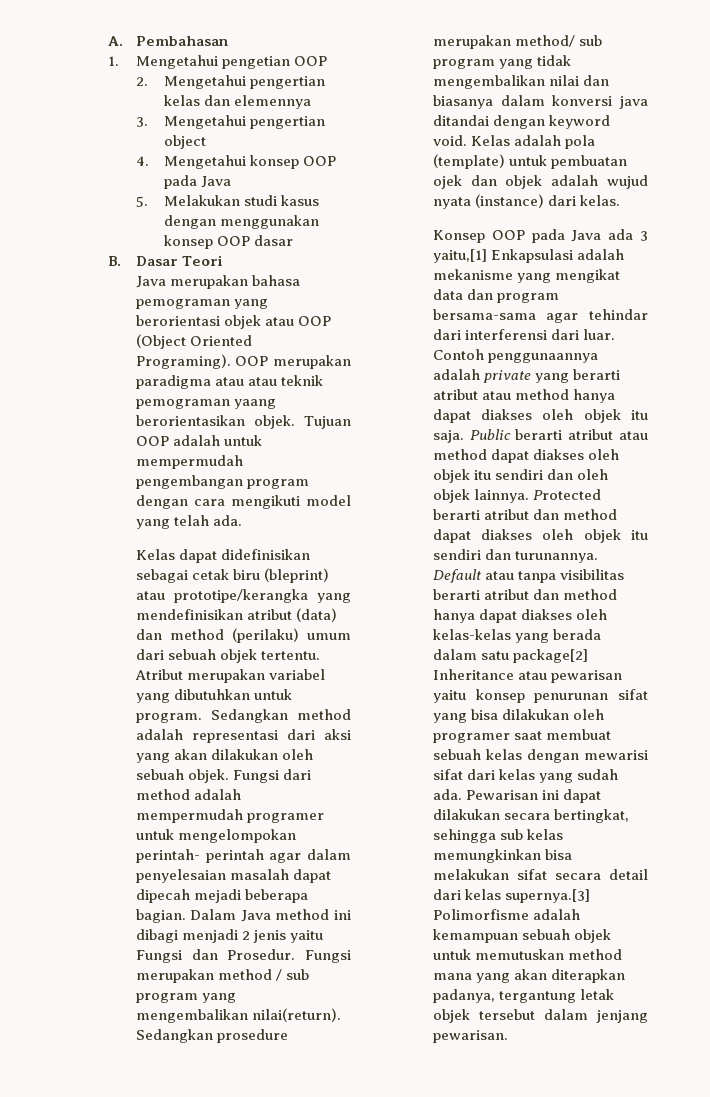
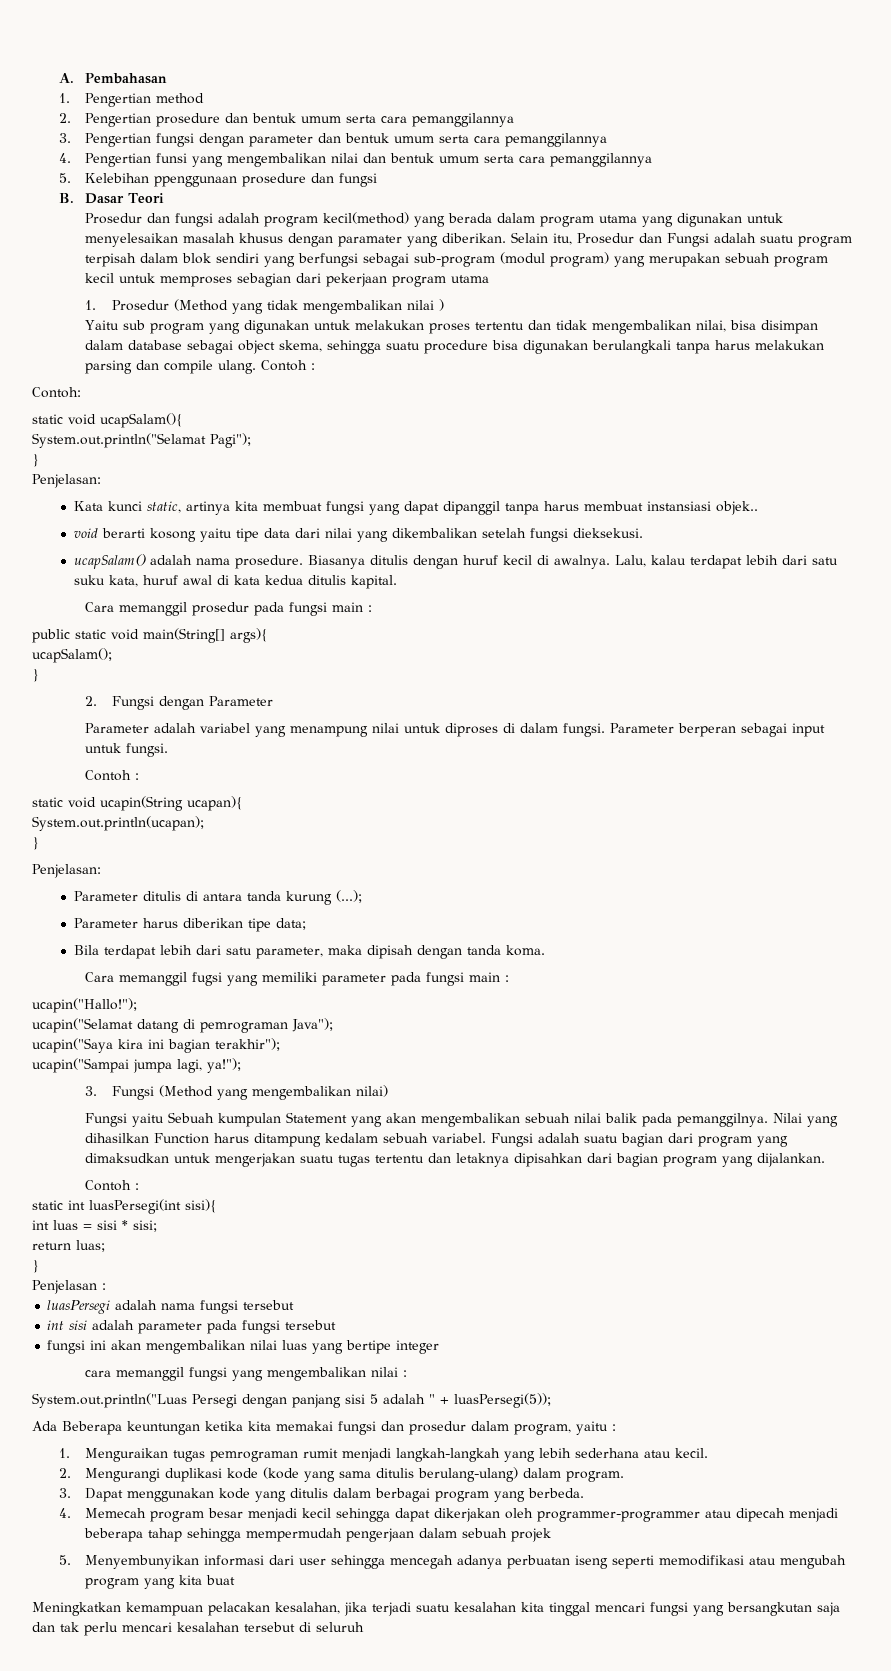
[135,55,328,69] [135,75,325,89] [163,95,312,109] [135,115,325,129] [163,135,206,149] [135,155,337,169] [163,175,231,189] [135,195,320,207] [163,215,319,229] [163,235,294,249] [107,255,224,266] [135,275,301,289] [135,299,269,309] [135,315,332,329] [135,334,253,349] [135,354,351,369] [135,375,324,389] [135,399,277,409] [135,415,351,429] [135,435,263,446] [135,455,243,469] [135,475,310,489] [135,495,351,509] [135,515,243,529] [135,549,311,563] [135,568,330,583] [135,589,351,603] [135,608,338,622] [135,628,351,643] [135,649,321,663] [134,669,326,683] [135,689,293,703] [135,709,351,723] [135,729,351,743] [135,749,314,763] [135,769,312,783] [135,789,242,800] [135,809,325,823] [135,829,297,843] [135,849,351,863] [135,869,332,883] [135,889,309,903] [135,909,352,923] [135,929,324,943] [135,949,351,963] [135,969,310,983] [135,993,237,1003] [135,1008,342,1023] [135,1029,289,1043] [432,35,603,49] [432,55,572,69] [432,75,610,89] [432,95,648,109] [432,115,611,129] [432,135,596,149] [432,154,628,169] [432,175,648,189] [432,194,621,209] [432,229,648,243] [432,249,625,263] [432,269,621,283] [432,289,560,303] [432,309,648,323] [432,329,616,340] [432,349,599,363] [432,369,621,383] [432,389,616,403] [432,409,648,423] [432,429,648,443] [432,449,620,463] [432,469,609,483] [432,489,602,503] [432,509,618,520] [432,529,648,543] [432,549,599,563] [432,569,625,583] [432,589,618,600] [432,609,608,623] [432,629,602,643] [432,649,589,663] [432,669,623,683] [432,689,648,703] [432,709,605,723] [432,729,612,743] [432,749,648,763] [432,769,619,783] [432,789,602,803] [432,809,630,823] [432,829,564,843] [432,849,573,863] [432,869,648,880] [432,889,591,903] [432,909,581,920] [432,929,612,943] [432,949,623,960] [432,969,626,983] [432,989,615,1003] [432,1009,648,1023] [432,1030,508,1043] Mengetahui pengetian OOP // 2. Mengetahui pengertian kelas dan elemennya // 3. Mengetahui pengertian object // 4. Mengetahui konsep OOP pada Java // 5. Melakukan studi kasus dengan menggunakan konsep OOP dasar // B. Dasar Teori // Java merupakan bahasa pemograman yang berorientasi objek atau OOP (Object Oriented Programing). OOP merupakan paradigma atau atau teknik pemograman yaang berorientasikan objek. Tujuan OOP adalah untuk mempermudah pengembangan program dengan cara mengikuti model yang telah ada. // Kelas dapat didefinisikan sebagai cetak biru (bleprint) atau prototipe/kerangka yang mendefinisikan atribut (data) dan method (perilaku) umum dari sebuah objek tertentu. Atribut merupakan variabel yang dibutuhkan untuk program. Sedangkan method adalah representasi dari aksi yang akan dilakukan oleh sebuah objek. Fungsi dari method adalah mempermudah programer untuk mengelompokan perintah- perintah agar dalam penyelesaian masalah dapat dipecah mejadi beberapa bagian. Dalam Java method ini dibagi menjadi 2 jenis yaitu Fungsi dan Prosedur. Fungsi merupakan method / sub program yang mengembalikan nilai(return). Sedangkan prosedure merupakan method/ sub program yang tidak mengembalikan nilai dan biasanya dalam konversi java ditandai dengan keyword void. Kelas adalah pola (template) untuk pembuatan ojek dan objek adalah wujud nyata (instance) dari kelas. // Konsep OOP pada Java ada 3 yaitu,[1] Enkapsulasi adalah mekanisme yang mengikat data dan program bersama-sama agar tehindar dari interferensi dari luar. Contoh penggunaannya adalah private yang berarti atribut atau method hanya dapat diakses oleh objek itu saja. Public berarti atribut atau method dapat diakses oleh objek itu sendiri dan oleh objek lainnya. Protected berarti atribut dan method dapat diakses oleh objek itu sendiri dan turunannya. Default atau tanpa visibilitas berarti atribut dan method hanya dapat diakses oleh kelas-kelas yang berada dalam satu package[2] Inheritance atau pewarisan yaitu konsep penurunan sifat yang bisa dilakukan oleh programer saat membuat sebuah kelas dengan mewarisi sifat dari kelas yang sudah ada. Pewarisan ini dapat dilakukan secara bertingkat, sehingga sub kelas memungkinkan bisa melakukan sifat secara detail dari kelas supernya.[3] Polimorfisme adalah kemampuan sebuah objek untuk memutuskan method mana yang akan diterapkan padanya, tergantung letak objek tersebut dalam jenjang pewarisan. -> [85,93,205,107] [58,113,515,127] [58,133,608,147] [58,153,653,167] [58,173,378,187] [58,193,165,204] [85,212,784,227] [85,232,853,247] [85,252,829,267] [85,273,490,287] [85,299,444,314] [85,320,819,334] [85,340,825,354] [85,360,316,374] [32,387,81,398] [32,413,183,428] [32,433,251,448] [32,454,39,467] [32,474,101,488] [74,501,759,515] [74,528,644,542] [74,554,839,569] [74,575,398,589] [85,602,373,616] [32,628,268,643] [32,648,112,663] [32,669,39,682] [85,696,273,710] [85,723,826,737] [85,743,169,757] [85,770,140,781] [32,796,243,811] [32,816,204,831] [32,837,39,850] [32,864,101,878] [74,890,363,905] [74,918,307,932] [74,945,546,959] [85,972,510,986] [32,998,137,1013] [32,1018,333,1033] [32,1038,280,1053] [32,1058,241,1073] [85,1085,388,1100] [85,1112,839,1127] [85,1133,789,1147] [85,1153,826,1167] [85,1180,140,1191] [32,1199,217,1214] [32,1220,157,1232] [32,1240,105,1252] [32,1260,39,1273] [32,1280,106,1294] [47,1300,295,1314] [47,1320,337,1334] [47,1340,440,1354] [85,1367,408,1381] [32,1393,551,1408] [32,1421,616,1435] [58,1448,709,1462] [58,1467,625,1482] [58,1488,585,1502] [58,1508,839,1522] [84,1528,552,1542] [58,1555,847,1569] [85,1575,236,1589] [32,1602,840,1616] [32,1622,364,1636] Pengertian method // 2. Pengertian prosedure dan bentuk umum serta cara pemanggilannya // 3. Pengertian fungsi dengan parameter dan bentuk umum serta cara pemanggilannya // 4. Pengertian funsi yang mengembalikan nilai dan bentuk umum serta cara pemanggilannya // 5. Kelebihan ppenggunaan prosedure dan fungsi // B. Dasar Teori // Prosedur dan fungsi adalah program kecil(method) yang berada dalam program utama yang digunakan untuk menyelesaikan masalah khusus dengan paramater yang diberikan. Selain itu, Prosedur dan Fungsi adalah suatu program terpisah dalam blok sendiri yang berfungsi sebagai sub-program (modul program) yang merupakan sebuah program kecil untuk memproses sebagian dari pekerjaan program utama // 1. Prosedur (Method yang tidak mengembalikan nilai ) // Yaitu sub program yang digunakan untuk melakukan proses tertentu dan tidak mengembalikan nilai, bisa disimpan dalam database sebagai object skema, sehingga suatu procedure bisa digunakan berulangkali tanpa harus melakukan parsing dan compile ulang. Contoh : // Contoh: // static void ucapSalam(){ // System.out.println("Selamat Pagi"); // } // Penjelasan: // Kata kunci static, artinya kita membuat fungsi yang dapat dipanggil tanpa harus membuat instansiasi objek.. // void berarti kosong yaitu tipe data dari nilai yang dikembalikan setelah fungsi dieksekusi. // ucapSalam() adalah nama prosedure. Biasanya ditulis dengan huruf kecil di awalnya. Lalu, kalau terdapat lebih dari satu suku kata, huruf awal di kata kedua ditulis kapital. // Cara memanggil prosedur pada fungsi main : // public static void main(String[] args){ // ucapSalam(); // } // 2. Fungsi dengan Parameter // Parameter adalah variabel yang menampung nilai untuk diproses di dalam fungsi. Parameter berperan sebagai input untuk fungsi. // Contoh : // static void ucapin(String ucapan){ // System.out.println(ucapan); // } // Penjelasan: // Parameter ditulis di antara tanda kurung (...); // Parameter harus diberikan tipe data; // Bila terdapat lebih dari satu parameter, maka dipisah dengan tanda koma. // Cara memanggil fugsi yang memiliki parameter pada fungsi main : // ucapin("Hallo!"); // ucapin("Selamat datang di pemrograman Java"); // ucapin("Saya kira ini bagian terakhir"); // ucapin("Sampai jumpa lagi, ya!"); // 3. Fungsi (Method yang mengembalikan nilai) // Fungsi yaitu Sebuah kumpulan Statement yang akan mengembalikan sebuah nilai balik pada pemanggilnya. Nilai yang dihasilkan Function harus ditampung kedalam sebuah variabel. Fungsi adalah suatu bagian dari program yang dimaksudkan untuk mengerjakan suatu tugas tertentu dan letaknya dipisahkan dari bagian program yang dijalankan. // Contoh : // static int luasPersegi(int sisi){ // int luas = sisi * sisi; // return luas; // } // Penjelasan : // luasPersegi adalah nama fungsi tersebut // int sisi adalah parameter pada fungsi tersebut // fungsi ini akan mengembalikan nilai luas yang bertipe integer // cara memanggil fungsi yang mengembalikan nilai : // System.out.println("Luas Persegi dengan panjang sisi 5 adalah " + luasPersegi(5)); // Ada Beberapa keuntungan ketika kita memakai fungsi dan prosedur dalam program, yaitu : // 1. Menguraikan tugas pemrograman rumit menjadi langkah-langkah yang lebih sederhana atau kecil. // 2. Mengurangi duplikasi kode (kode yang sama ditulis berulang-ulang) dalam program. // 3. Dapat menggunakan kode yang ditulis dalam berbagai program yang berbeda. // 4. Memecah program besar menjadi kecil sehingga dapat dikerjakan oleh programmer-programmer atau dipecah menjadi beberapa tahap sehingga mempermudah pengerjaan dalam sebuah projek // 5. Menyembunyikan informasi dari user sehingga mencegah adanya perbuatan iseng seperti memodifikasi atau mengubah program yang kita buat // Meningkatkan kemampuan pelacakan kesalahan, jika terjadi suatu kesalahan kita tinggal mencari fungsi yang bersangkutan saja dan tak perlu mencari kesalahan tersebut di seluruh

